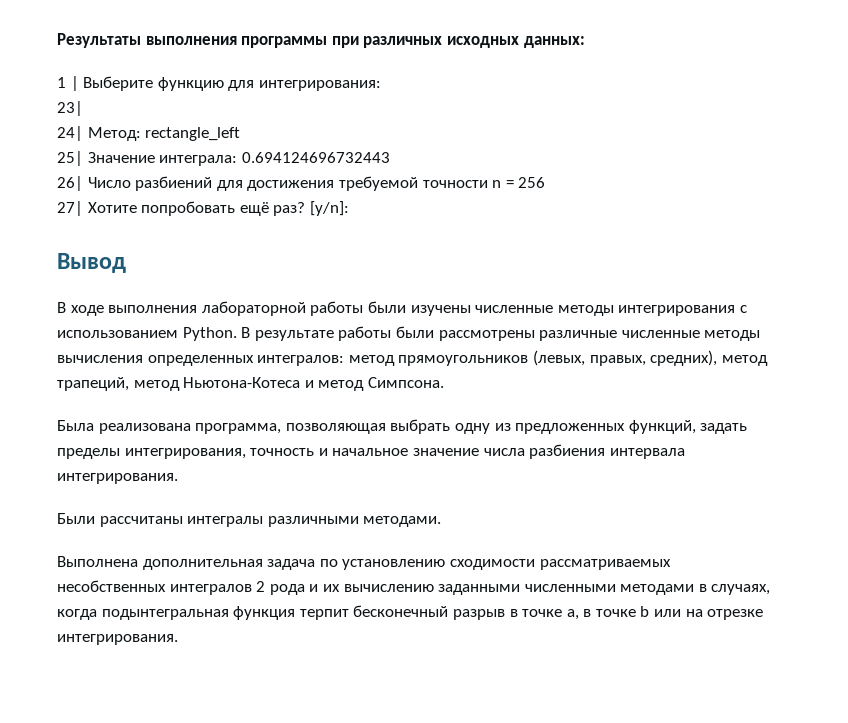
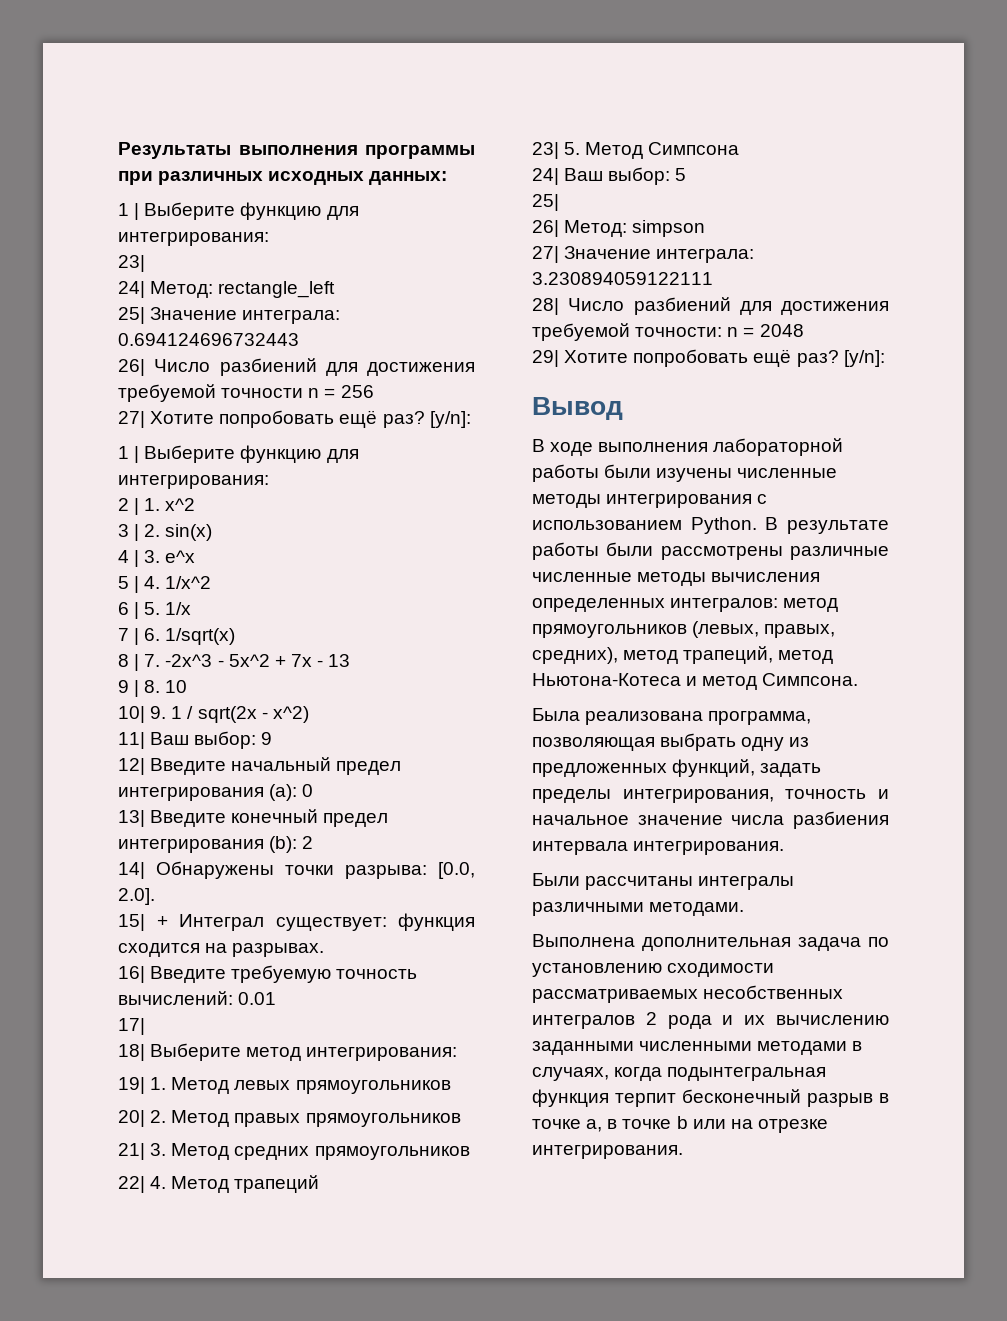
(349, 208) none -> [118,445,359,463] [118,475,269,489] [118,498,196,515] [118,524,213,541] [118,550,196,567] [118,576,212,593] [118,602,192,619] [118,628,236,645] [118,654,351,671] [118,680,188,697] [118,706,309,723] [118,731,273,749] [118,757,402,775] [118,784,314,801] [118,809,389,827] [118,836,314,853] [118,861,475,879] [118,888,155,905] [118,913,475,931] [118,943,325,957] [118,965,418,983] [118,991,277,1005] [118,1018,145,1035] [118,1043,458,1061] [118,1077,451,1094] [118,1110,461,1127] [118,1143,470,1160] [118,1175,320,1193] [532,142,740,159] [532,167,687,185] [532,194,559,211] [532,220,706,237] [532,246,755,263] [532,272,713,285] [532,297,889,315] [532,323,804,341] [532,349,885,367] // 1 | Выберите функцию для интегрирования: // 2 | 1. x^2 // 3 | 2. sin(x) // 4 | 3. e^x // 5 | 4. 1/x^2 // 6 | 5. 1/x // 7 | 6. 1/sqrt(x) // 8 | 7. -2x^3 - 5x^2 + 7x - 13 // 9 | 8. 10 // 10| 9. 1 / sqrt(2x - x^2) // 11| Ваш выбор: 9 // 12| Введите начальный предел интегрирования (a): 0 // 13| Введите конечный предел интегрирования (b): 2 // 14| Обнаружены точки разрыва: [0.0, 2.0]. // 15| + Интеграл существует: функция сходится на разрывах. // 16| Введите требуемую точность вычислений: 0.01 // 17| // 18| Выберите метод интегрирования: // 19| 1. Метод левых прямоугольников // 20| 2. Метод правых прямоугольников // 21| 3. Метод средних прямоугольников // 22| 4. Метод трапеций // 23| 5. Метод Симпсона // 24| Ваш выбор: 5 // 25| // 26| Метод: simpson // 27| Значение интеграла: 3.230894059122111 // 28| Число разбиений для достижения требуемой точности: n = 2048 // 29| Хотите попробовать ещё раз? [y/n]:

